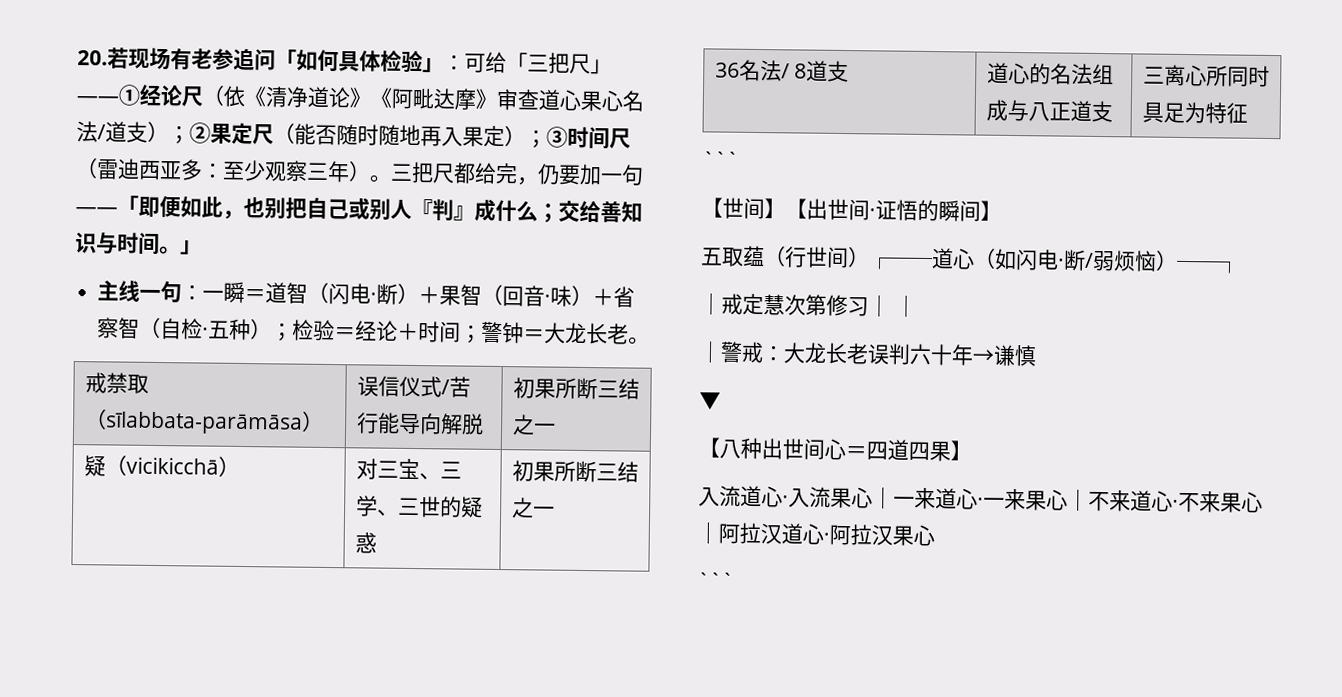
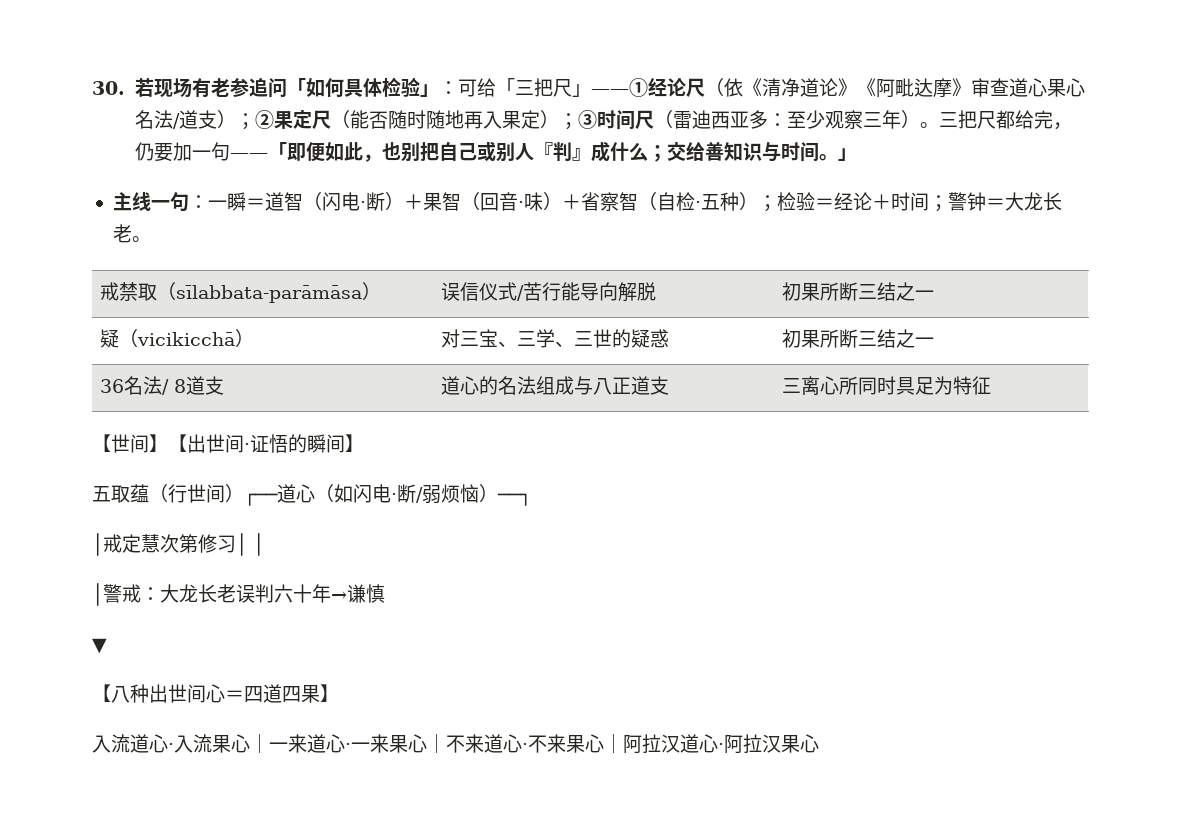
[77,50,108,66] 20. -> [92,81,125,95] 30.
[702,151,739,168] // ``` -> (991, 385) none
[697,572,734,589] // ``` -> (819, 743) none

